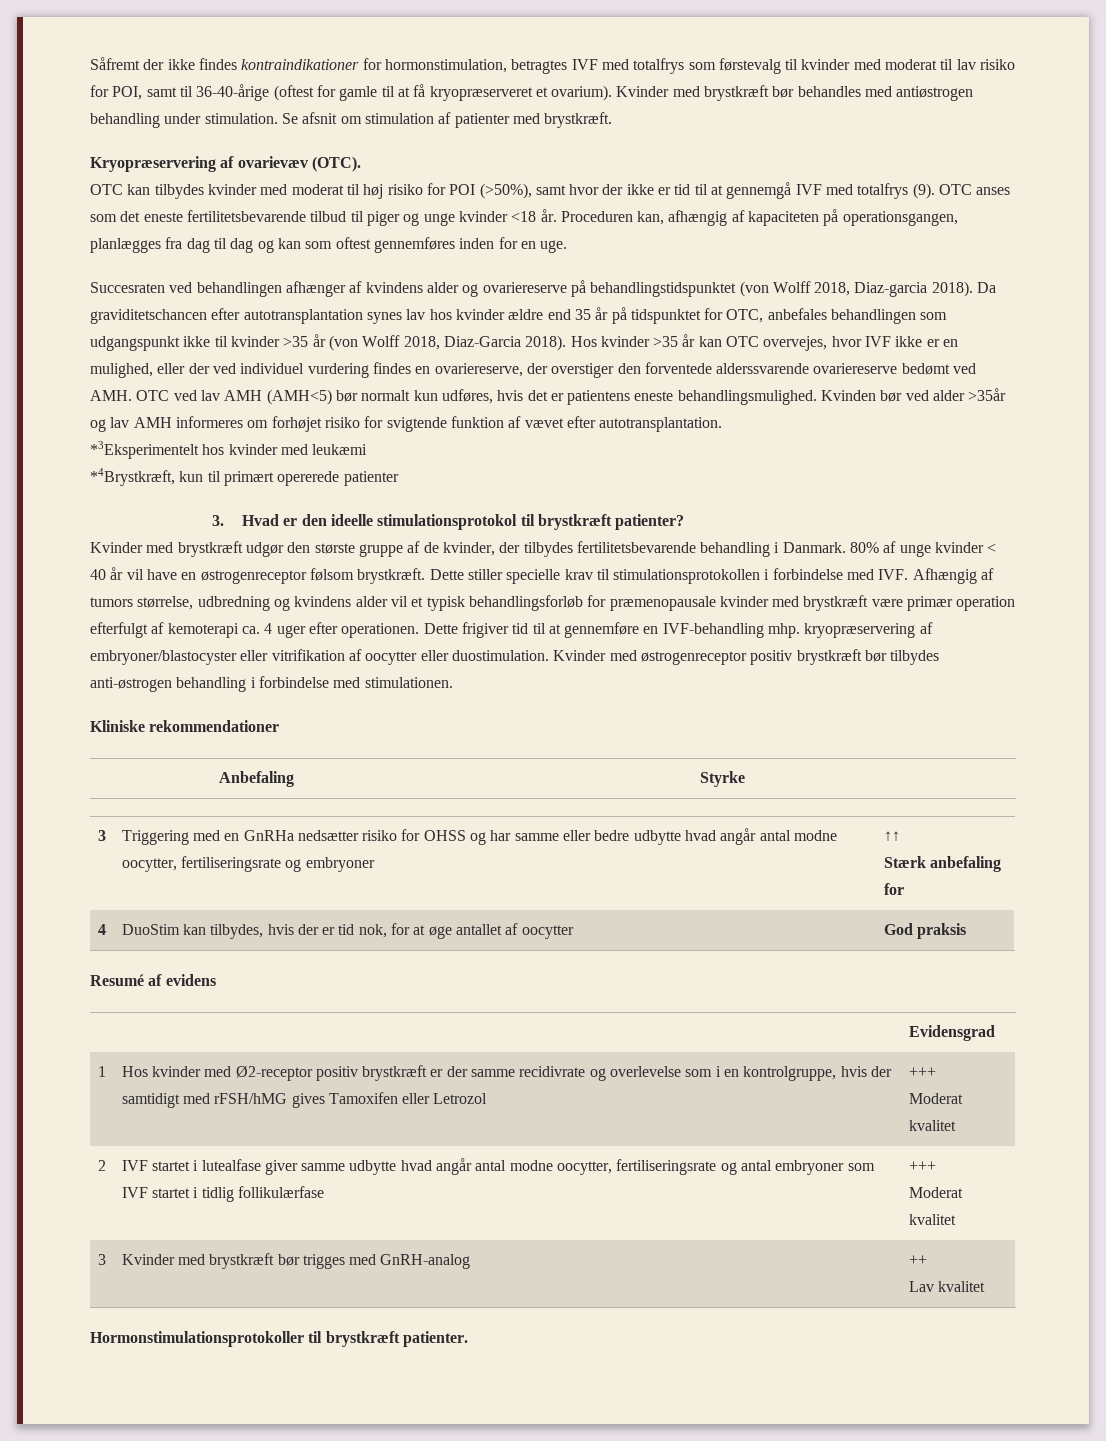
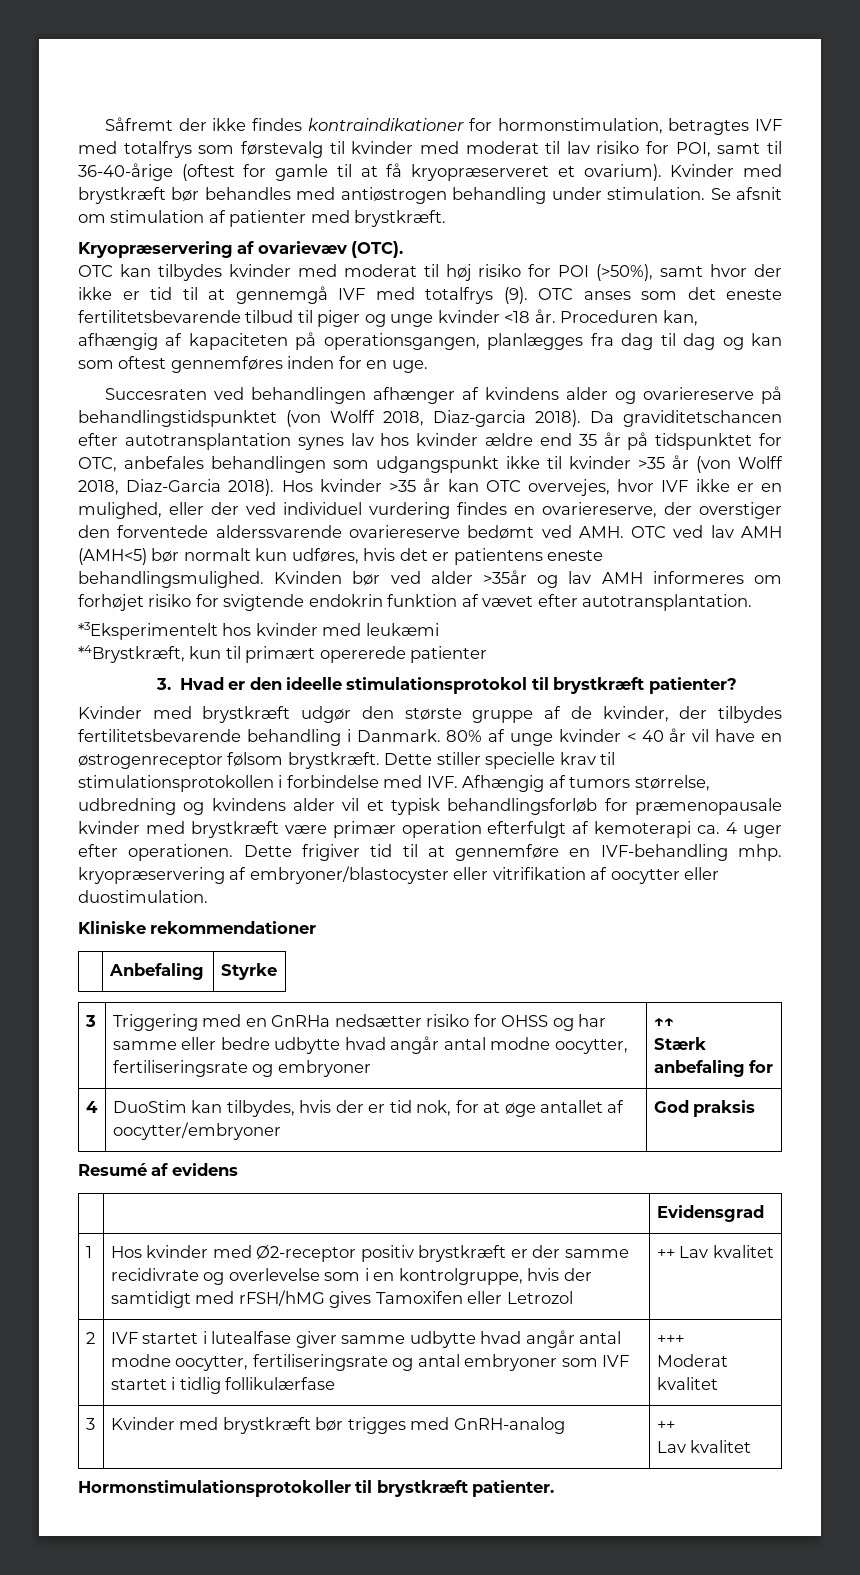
(447, 424) none -> [308,594,383,607] endokrin
[553,649,940,665] [90,676,453,692] Kvinder med østrogenreceptor positiv brystkræft bør tilbydes anti-østrogen behandling i forbindelse med stimulationen. -> (208, 896) none
[521,925,574,939] oocytter -> [112,1122,281,1140] oocytter/embryoner
[908,1067,936,1077] [908,1093,963,1104] +++ // Moderat -> [656,1246,709,1258] ++ Lav

